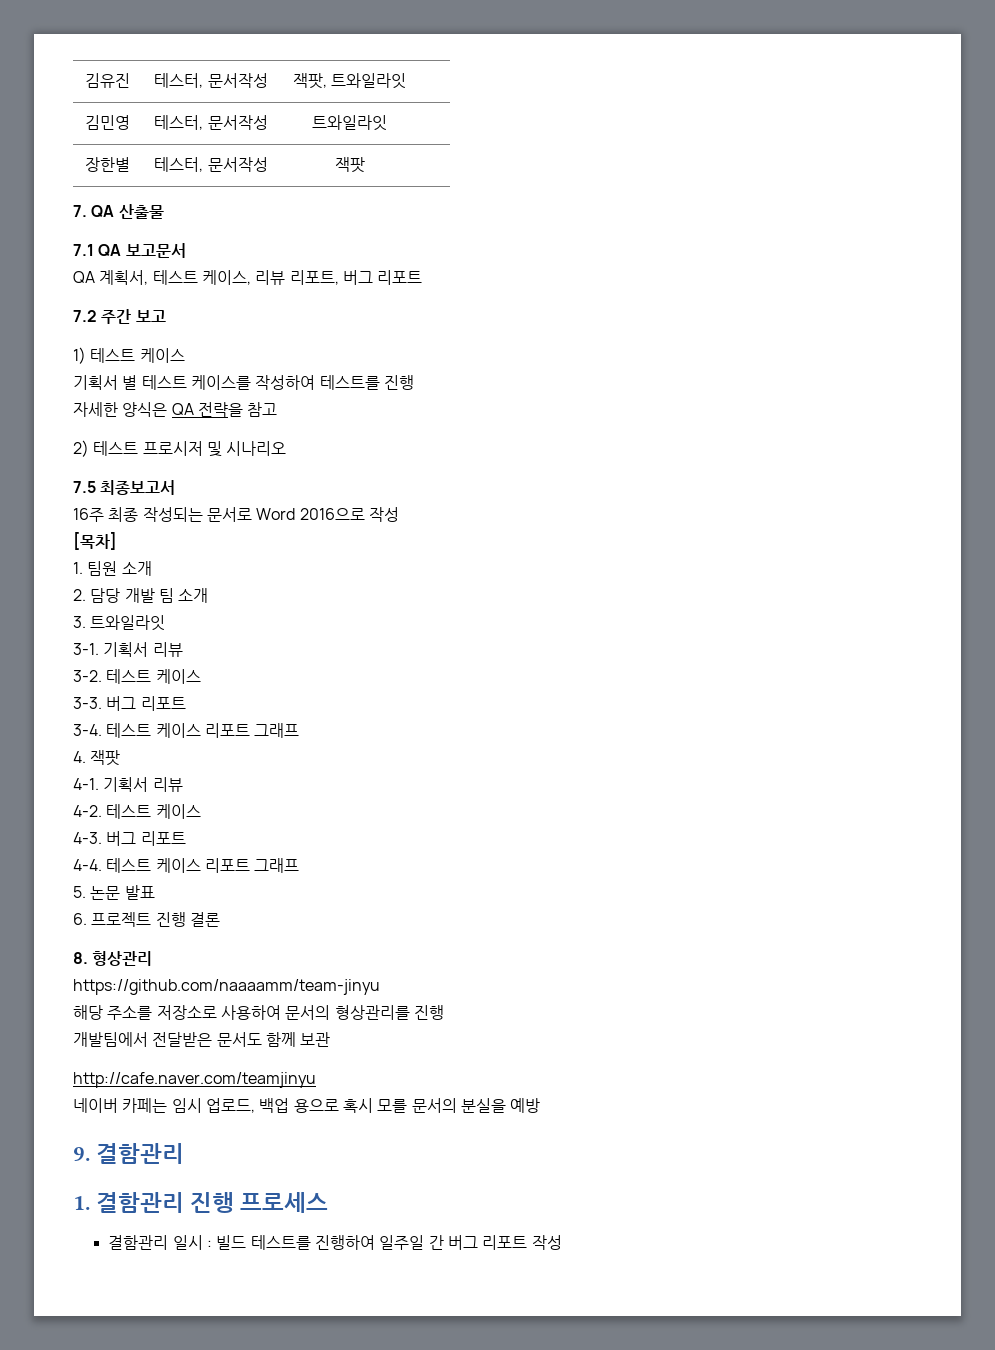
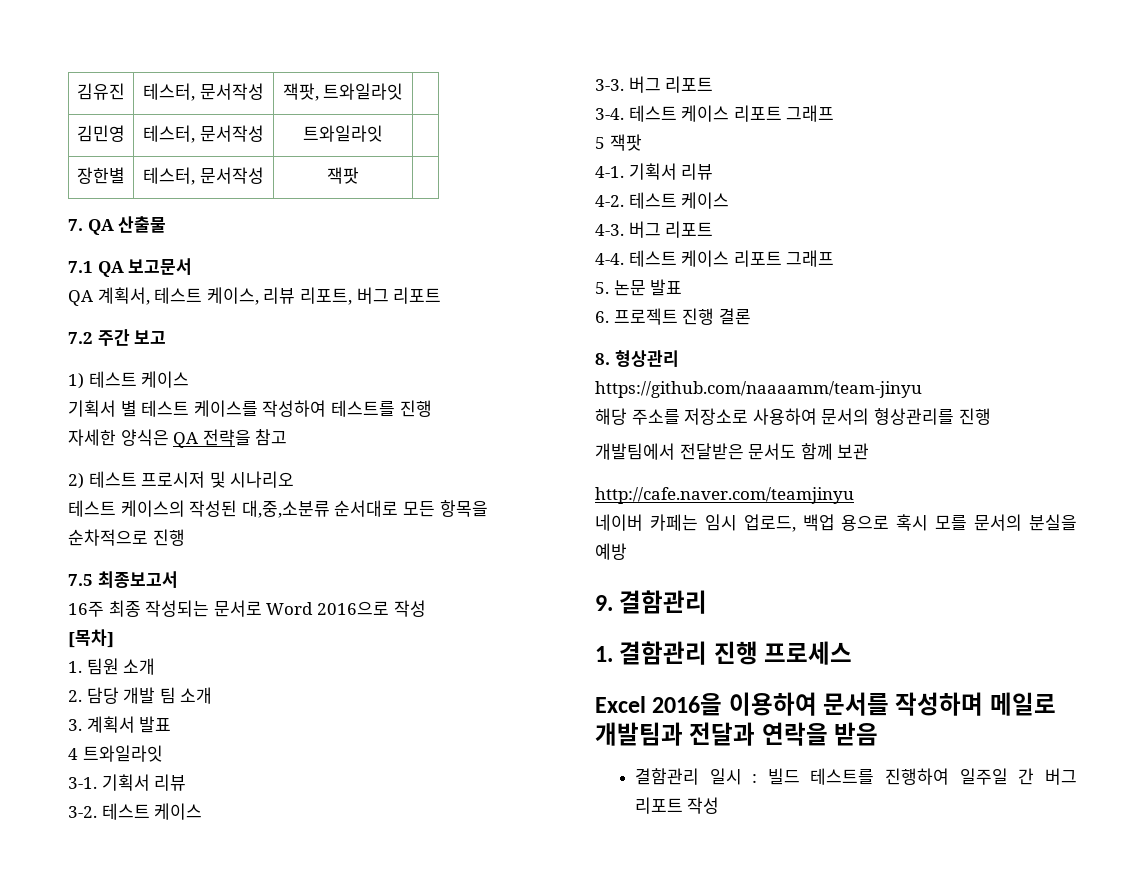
(287, 448) none -> [68,500,488,518] [68,529,185,546] // 테스트 케이스의 작성된 대,중,소분류 순서대로 모든 항목을 순차적으로 진행
(86, 622) none -> [86,716,172,733] [68,748,78,760] 계획서 발표 // 4
[73,751,86,763] 4. -> [595,137,605,149] 5
(329, 1202) none -> [595,692,1056,716] [595,722,879,746] // Excel 2016을 이용하여 문서를 작성하며 메일로 개발팀과 전달과 연락을 받음

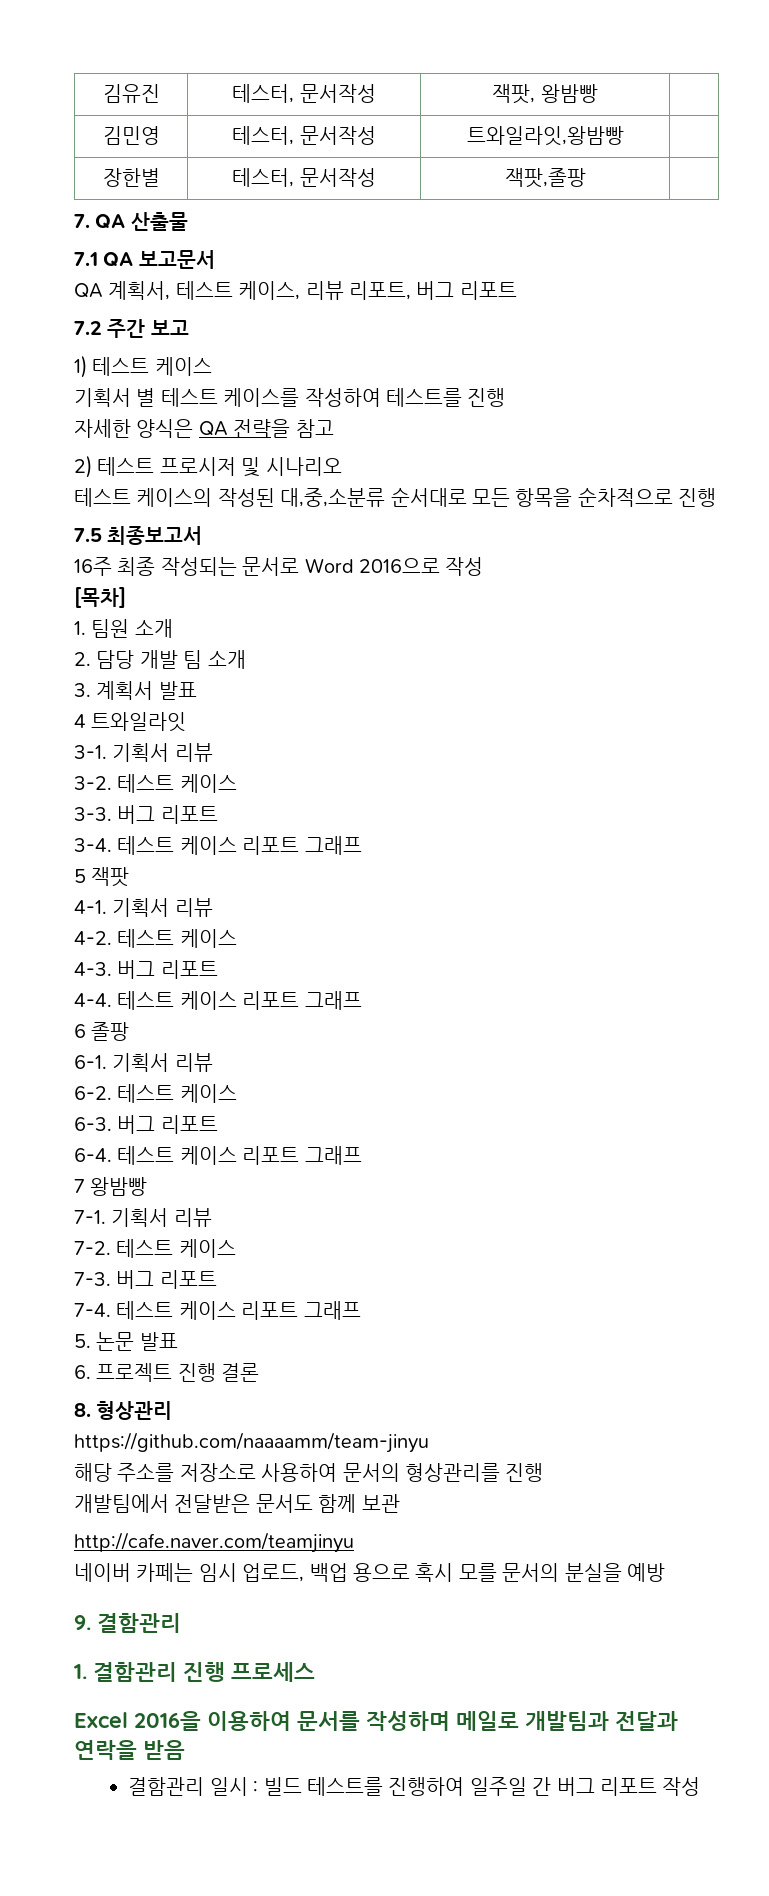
[323,83,404,100] 트와일라잇 -> [540,84,598,103] 왕밤빵
[303,125,383,142] 트와일라잇 -> [466,126,624,146] 트와일라잇,왕밤빵
[327,167,359,184] 잭팟 -> [504,168,586,188] 잭팟,졸팡
(835, 258) none -> [74,1022,130,1041] [74,1053,213,1072] [74,1084,237,1103] [74,1115,218,1134] [74,1146,362,1165] [74,1177,148,1196] [74,1208,212,1227] [74,1239,236,1258] [74,1270,217,1289] [74,1301,361,1320] // 6 졸팡 // 6-1. 기획서 리뷰 // 6-2. 테스트 케이스 // 6-3. 버그 리포트 // 6-4. 테스트 케이스 리포트 그래프 // 7 왕밤빵 // 7-1. 기획서 리뷰 // 7-2. 테스트 케이스 // 7-3. 버그 리포트 // 7-4. 테스트 케이스 리포트 그래프

